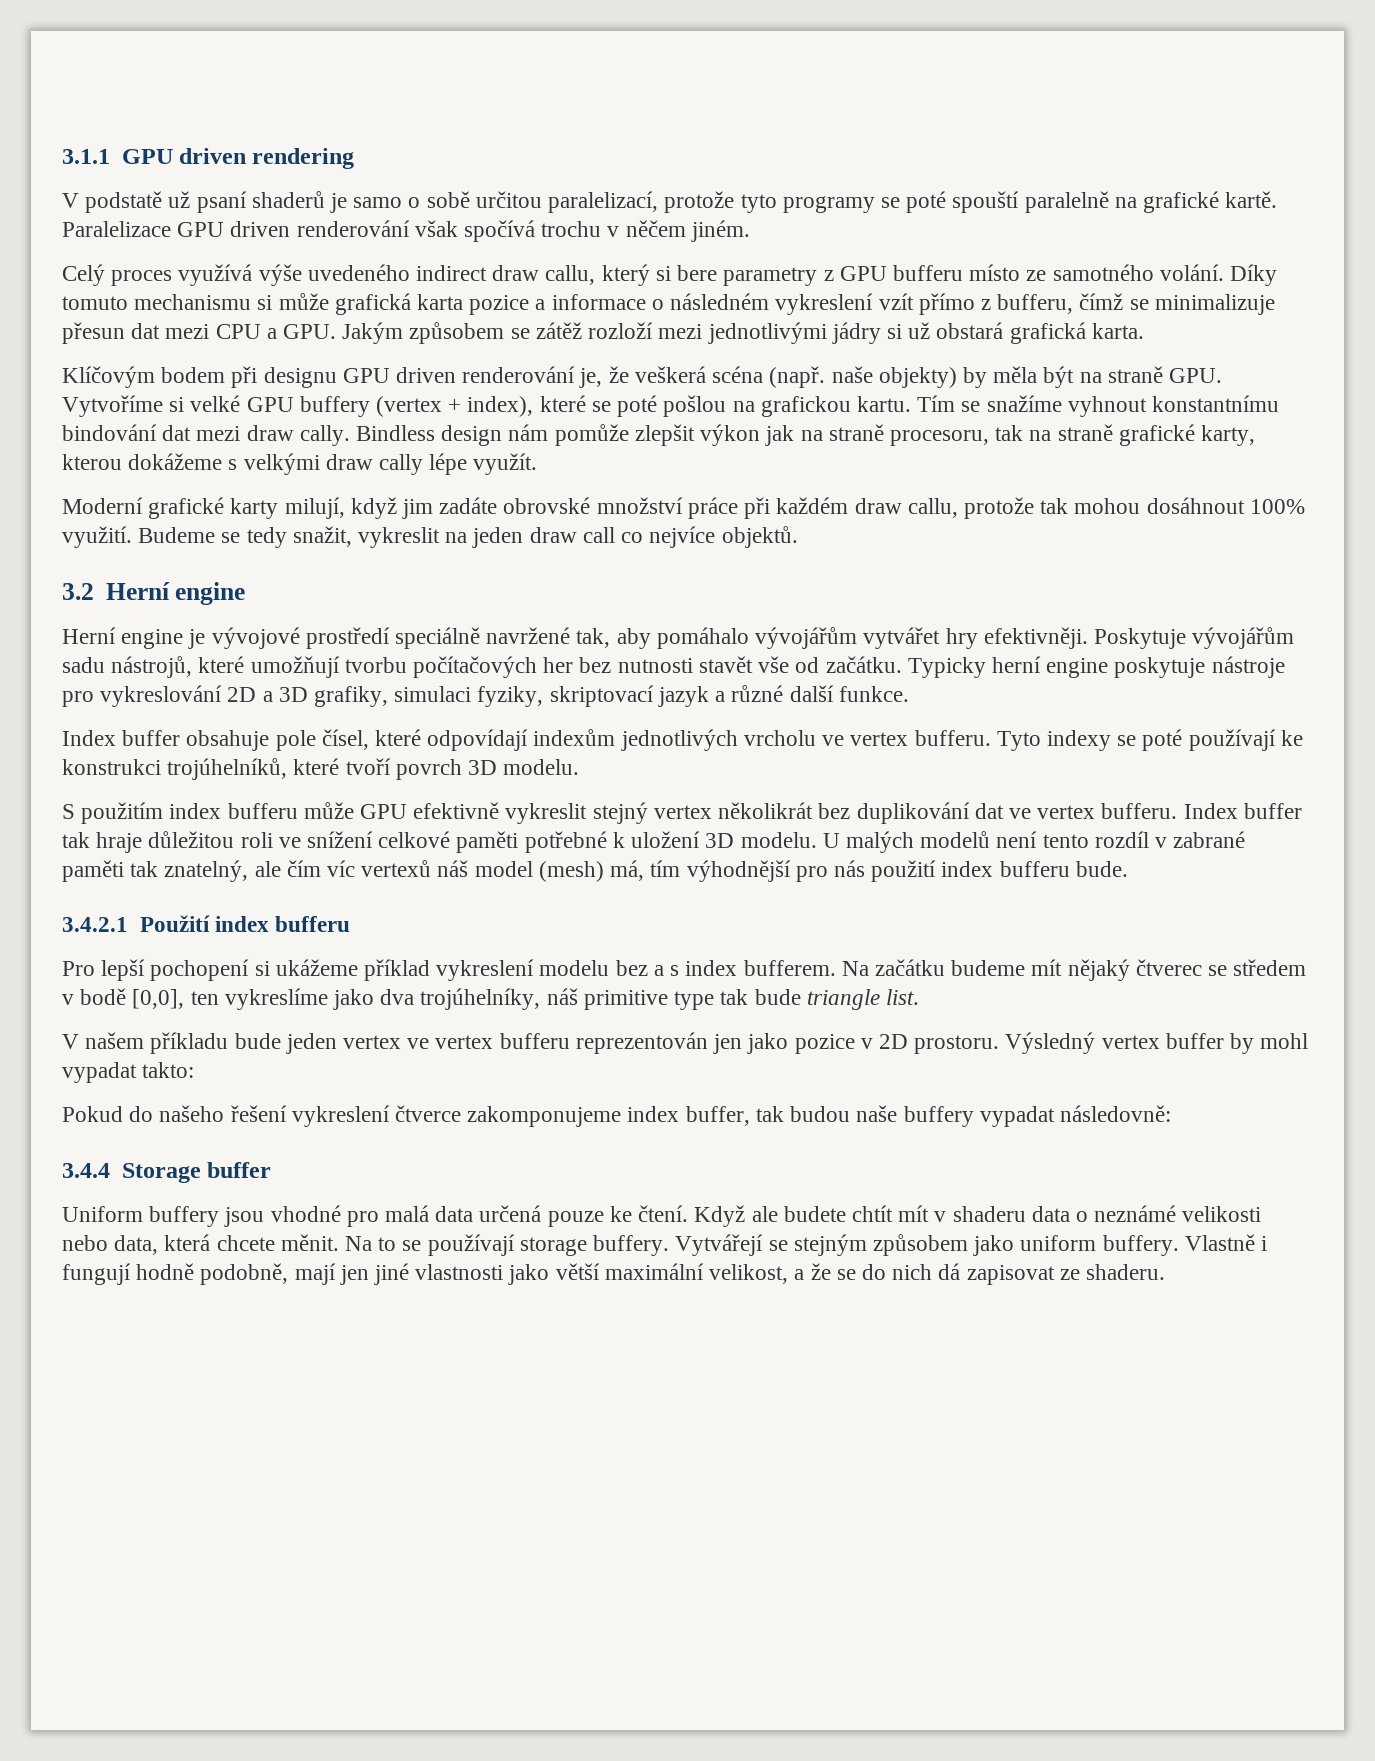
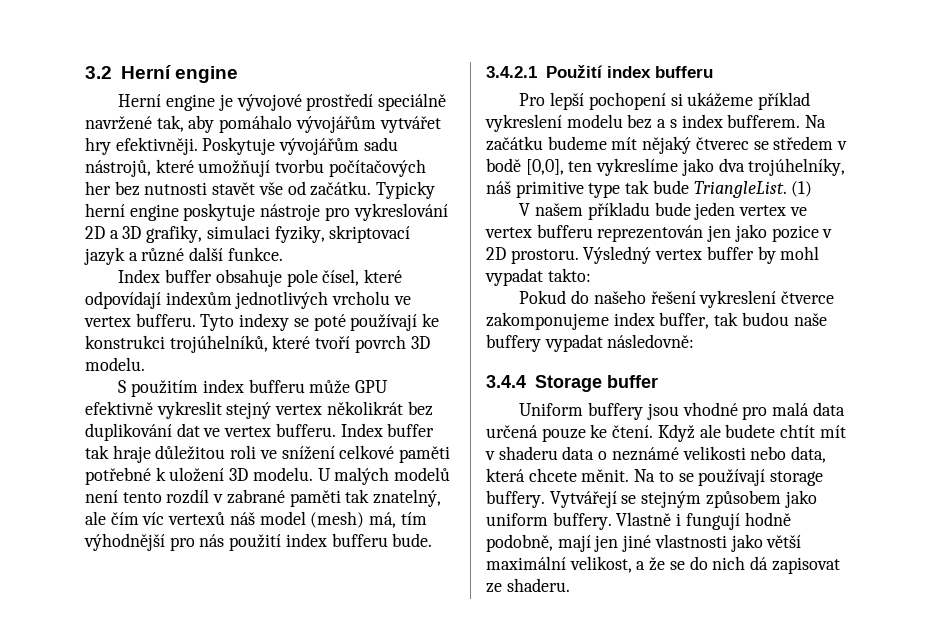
[62,148,355,169] [62,191,1278,213] [62,220,750,242] [62,264,1277,286] [62,293,1275,315] [62,322,1144,344] [62,366,1222,388] [62,395,1279,417] [62,424,1255,446] [62,453,538,475] [62,497,1305,519] [62,526,798,548] 3.1.1 GPU driven rendering // V podstatě už psaní shaderů je samo o sobě určitou paralelizací, protože tyto programy se poté spouští paralelně na grafické kartě. Paralelizace GPU driven renderování však spočívá trochu v něčem jiném. // Celý proces využívá výše uvedeného indirect draw callu, který si bere parametry z GPU bufferu místo ze samotného volání. Díky tomuto mechanismu si může grafická karta pozice a informace o následném vykreslení vzít přímo z bufferu, čímž se minimalizuje přesun dat mezi CPU a GPU. Jakým způsobem se zátěž rozloží mezi jednotlivými jádry si už obstará grafická karta. // Klíčovým bodem při designu GPU driven renderování je, že veškerá scéna (např. naše objekty) by měla být na straně GPU. Vytvoříme si velké GPU buffery (vertex + index), které se poté pošlou na grafickou kartu. Tím se snažíme vyhnout konstantnímu bindování dat mezi draw cally. Bindless design nám pomůže zlepšit výkon jak na straně procesoru, tak na straně grafické karty, kterou dokážeme s velkými draw cally lépe využít. // Moderní grafické karty milují, když jim zadáte obrovské množství práce při každém draw callu, protože tak mohou dosáhnout 100% využití. Budeme se tedy snažit, vykreslit na jeden draw call co nejvíce objektů. // -> (85, 72) none
[806,989,919,1010] triangle list. -> [693,181,813,198] TriangleList. (1)

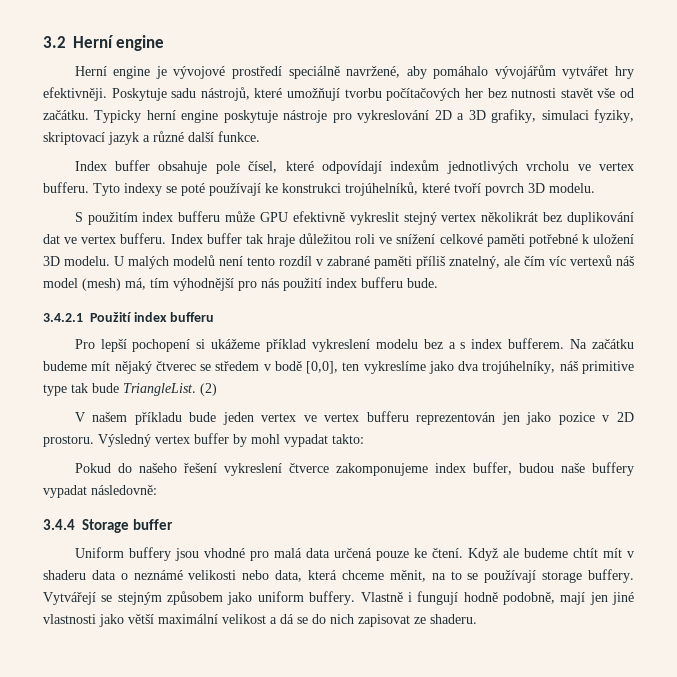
[85,115,184,132] navržené tak, -> [346,66,401,78] navržené,
[279,138,360,155] vývojářům -> (167, 94) none
[345,489,370,503] tak -> [416,256,446,269] příliš
[791,181,813,197] (1) -> [200,383,217,396] (2)
[714,312,739,326] tak -> (512, 468) none
[725,424,776,438] budete -> [523,548,568,558] budeme
[528,468,656,482] chcete měnit. Na -> [341,570,446,582] chceme měnit, na
[569,556,666,573] velikost, a že -> [222,614,294,624] velikost a dá
[750,556,769,570] dá -> (354, 619) none

